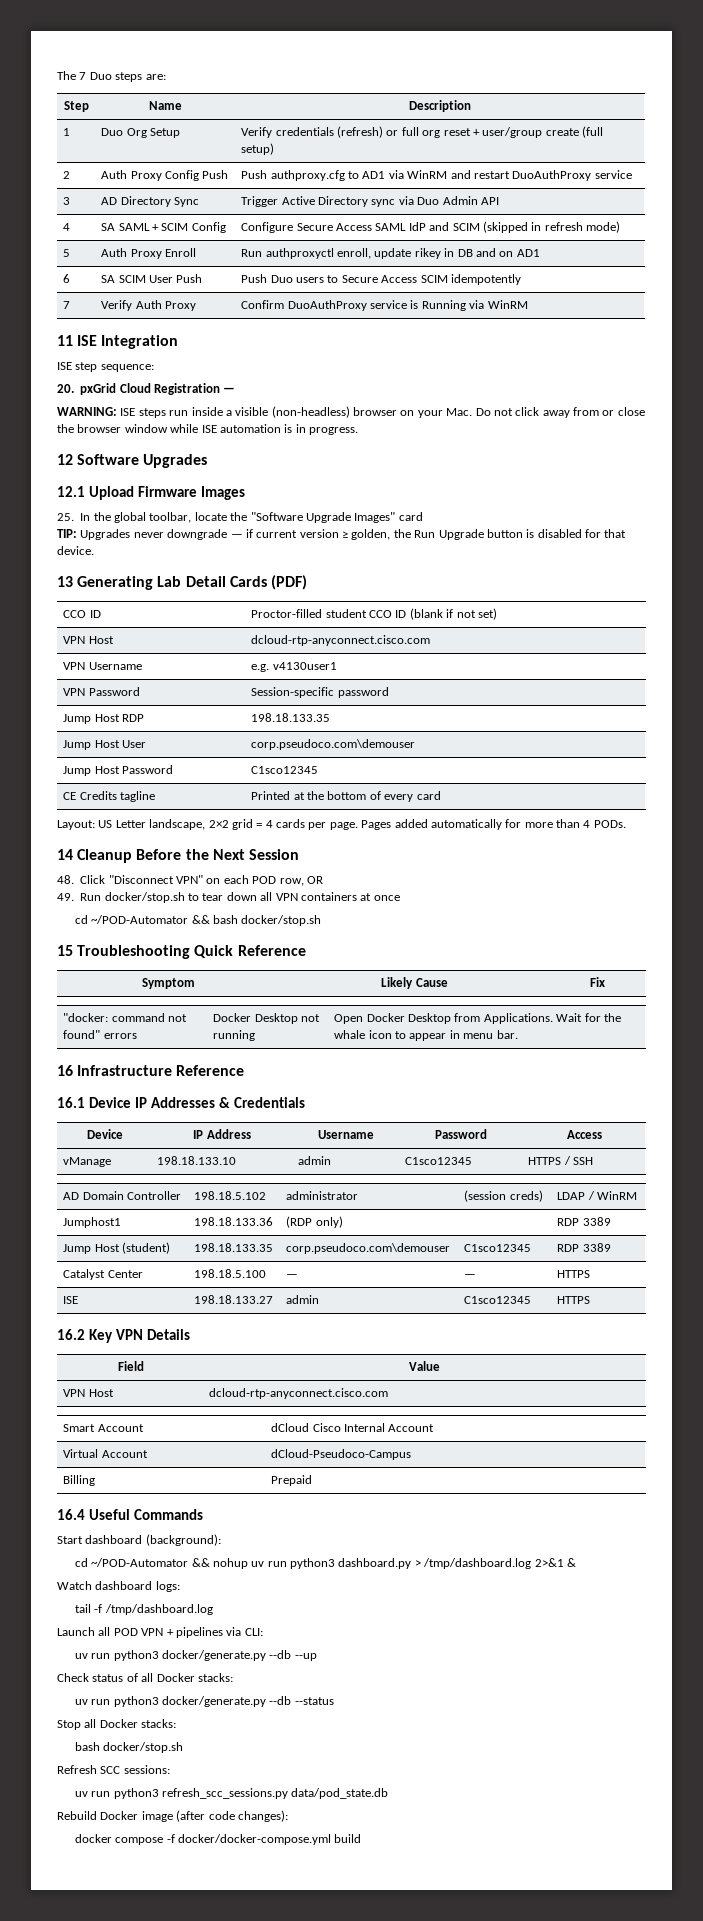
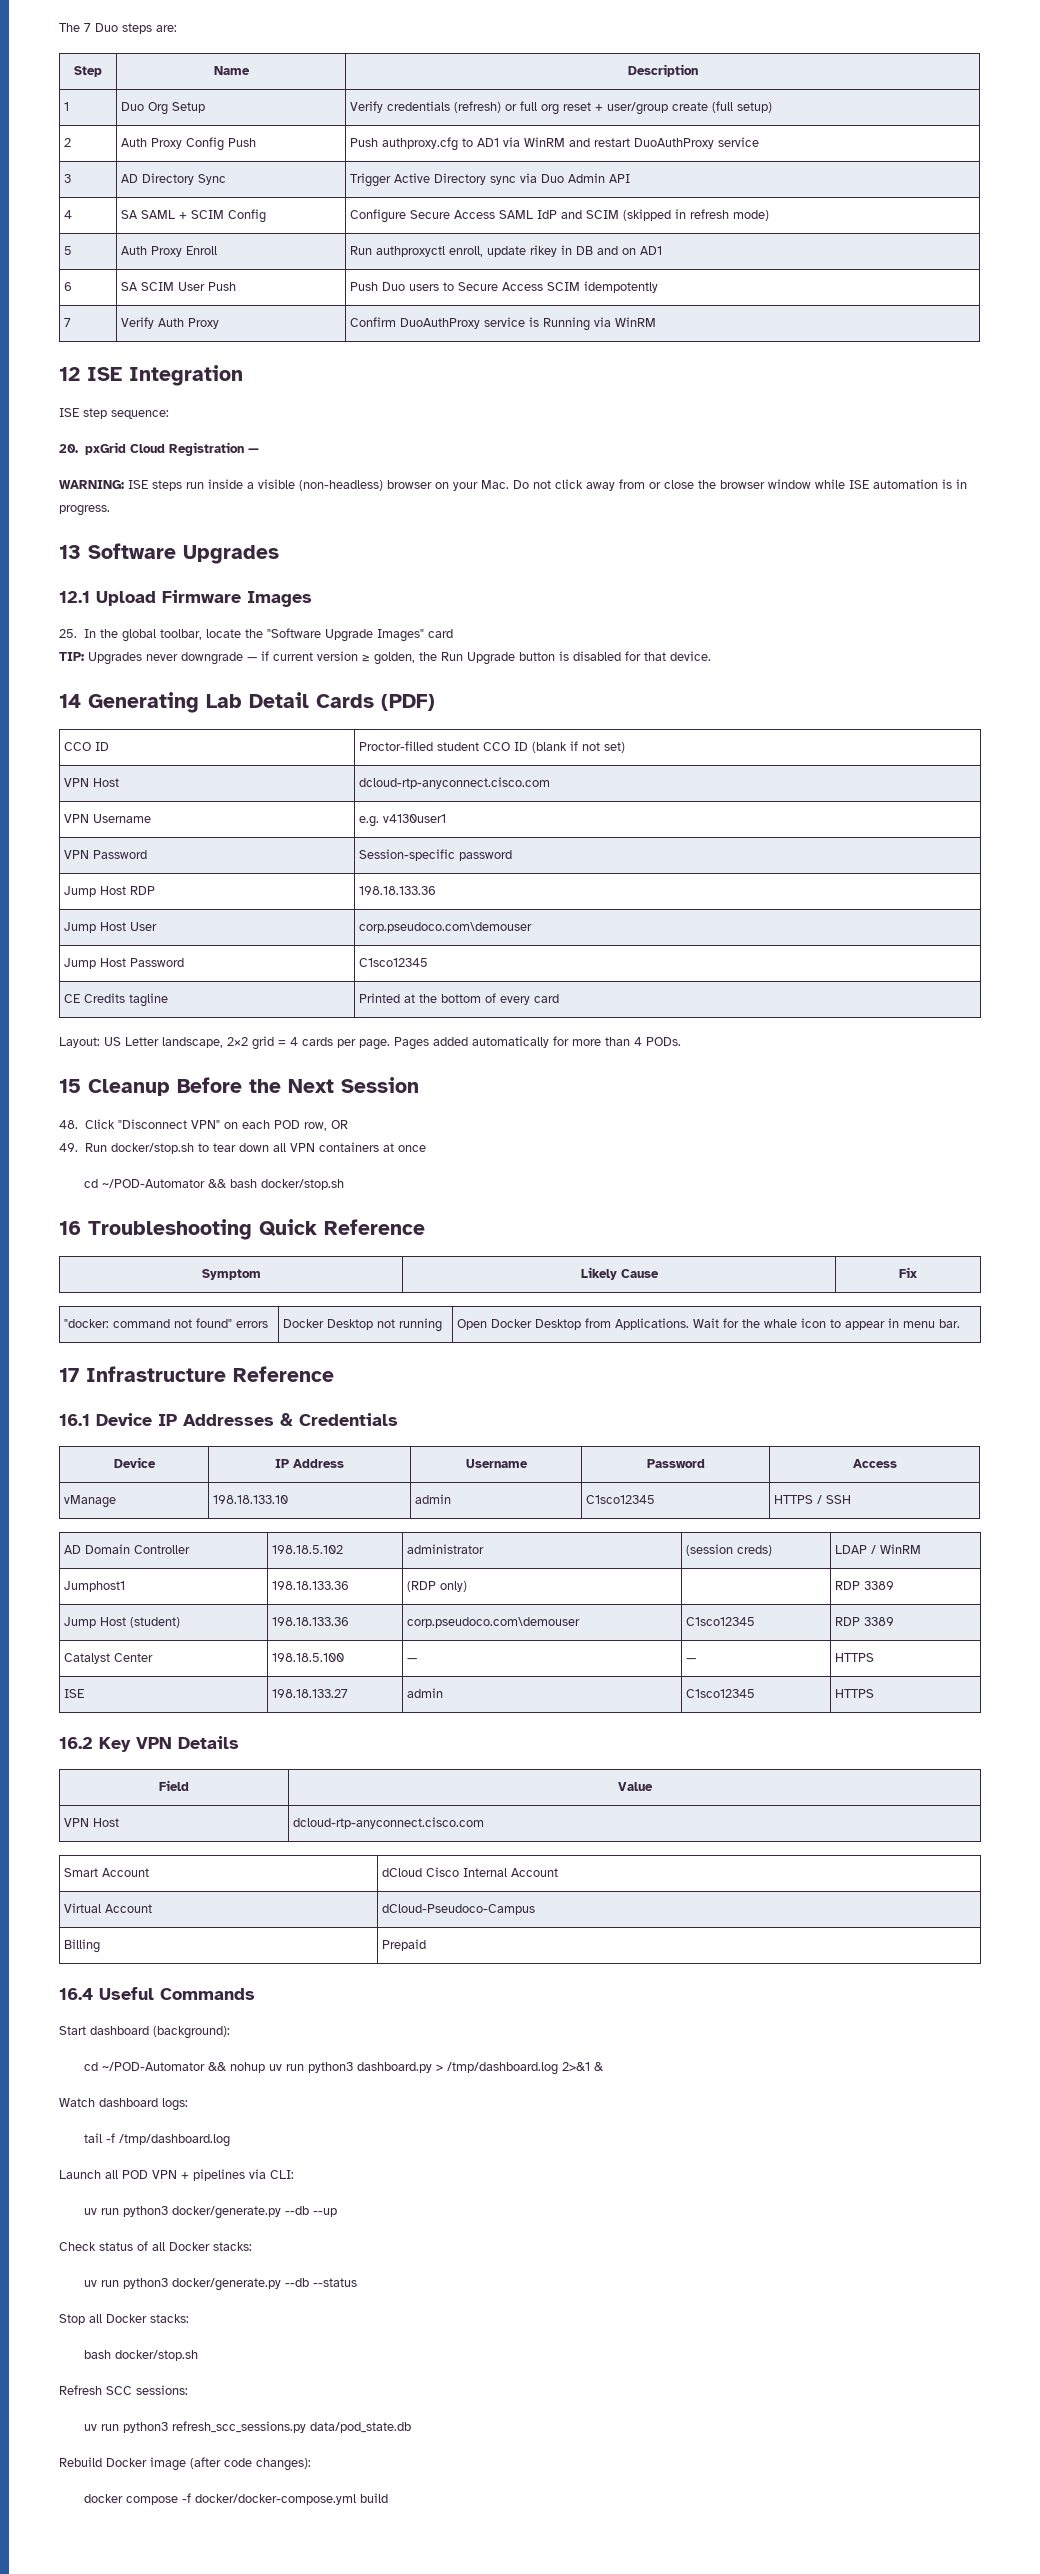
[57,335,73,346] 11 -> [59,367,80,381] 12
[57,454,73,465] 12 -> [59,545,81,559] 13
[57,576,73,587] 13 -> [59,694,81,708] 14
[251,713,331,722] 198.18.133.35 -> [359,886,437,895] 198.18.133.36
[57,849,73,860] 14 -> [59,1079,81,1093] 15
[57,945,73,956] 15 -> [59,1221,81,1235] 16
[57,1065,73,1076] 16 -> [59,1368,79,1382] 17
[194,1243,274,1252] 198.18.133.35 -> [272,1617,350,1626] 198.18.133.36

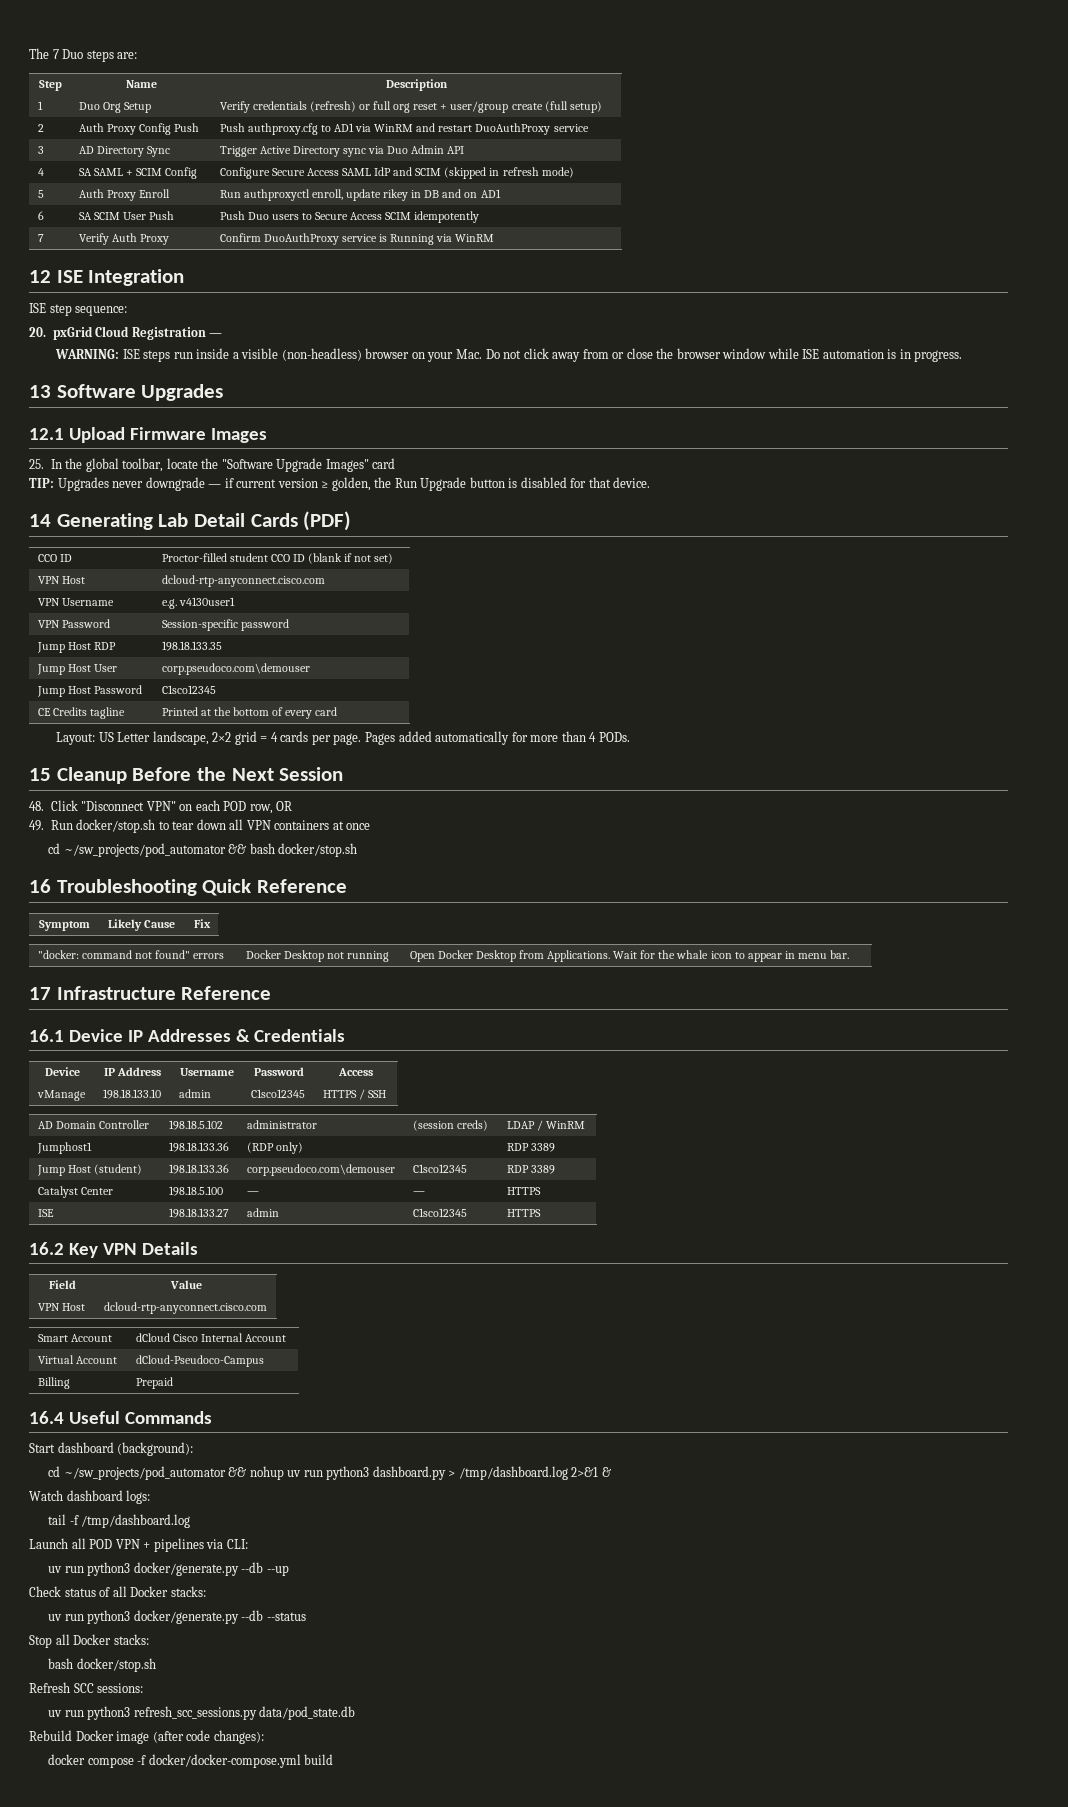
[359,886,437,895] 198.18.133.36 -> [161,641,222,651] 198.18.133.35
[102,1179,206,1188] ~/POD-Automator -> [63,843,226,857] ~/sw_projects/pod_automator
[102,2062,206,2071] ~/POD-Automator -> [63,1466,226,1480] ~/sw_projects/pod_automator

